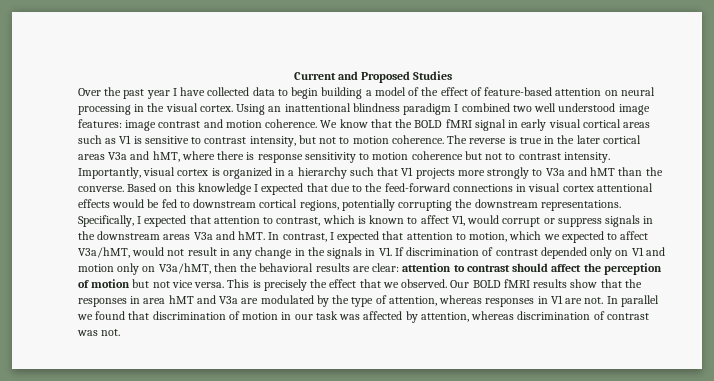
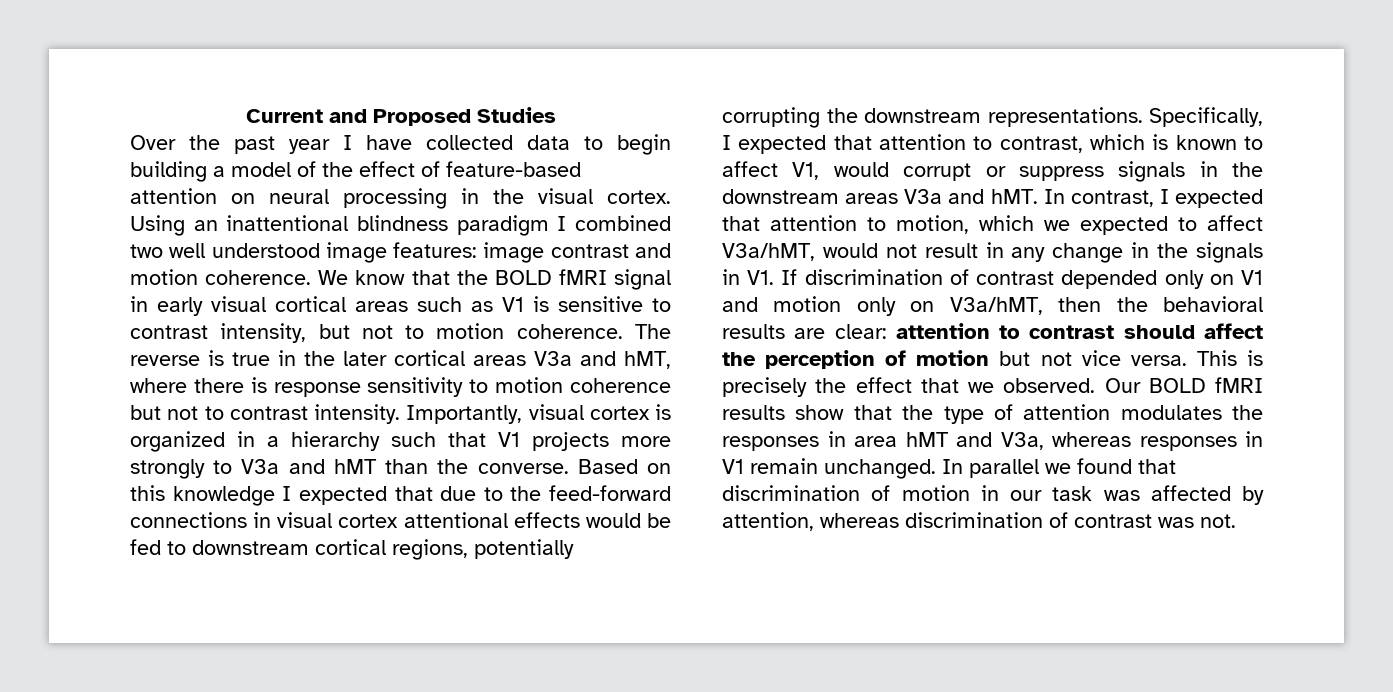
(642, 283) none -> [943,404,1263,424] type of attention modulates the
[219,295,437,307] V3a are modulated by the type of attention, -> [1000,432,1044,450] V3a,
[565,297,604,304] are not. -> [750,458,936,479] remain unchanged.

